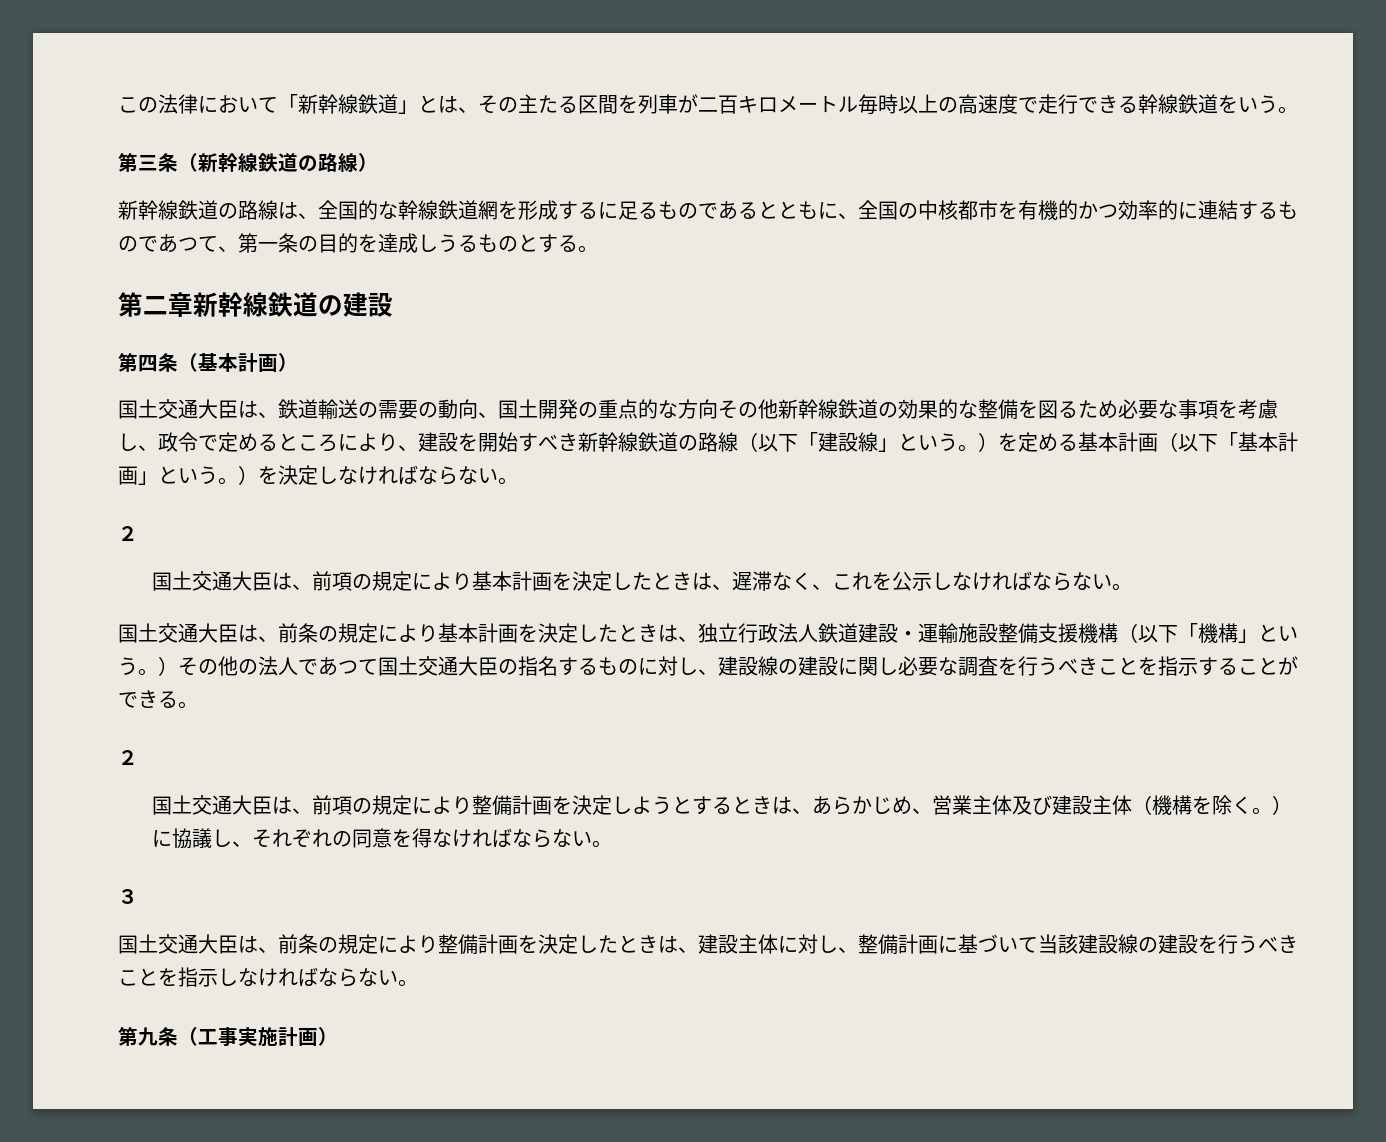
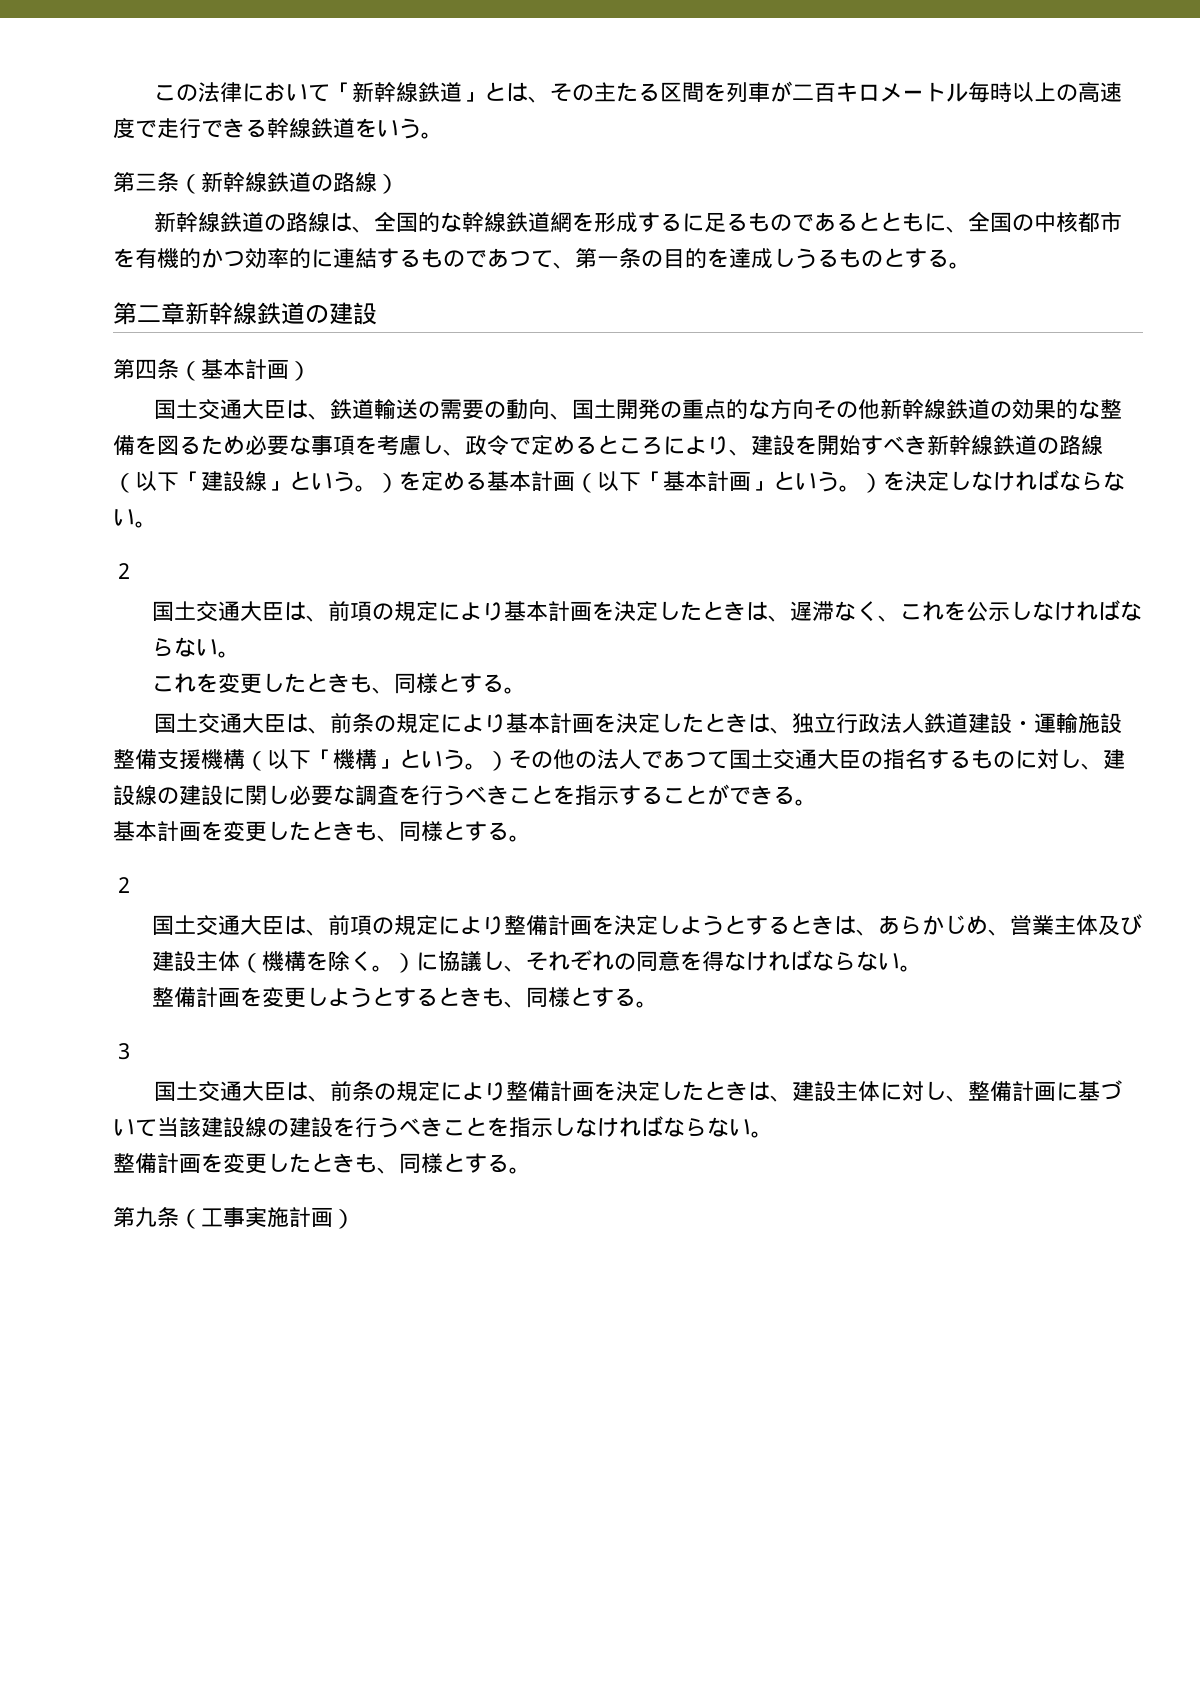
(1132, 587) none -> [151,673,526,694] // これを変更したときも、同様とする。
(198, 705) none -> [113,821,531,842] // 基本計画を変更したときも、同様とする。
(612, 844) none -> [151,987,658,1008] // 整備計画を変更しようとするときも、同様とする。
(418, 983) none -> [113,1153,531,1174] // 整備計画を変更したときも、同様とする。

